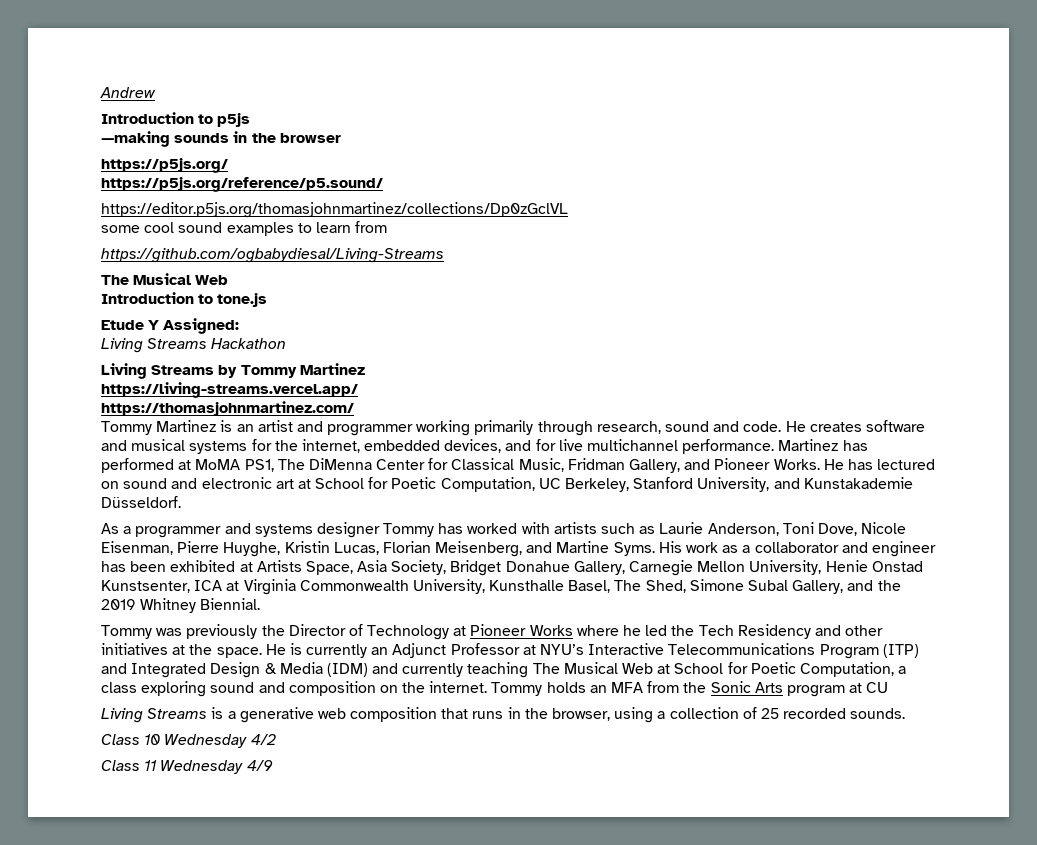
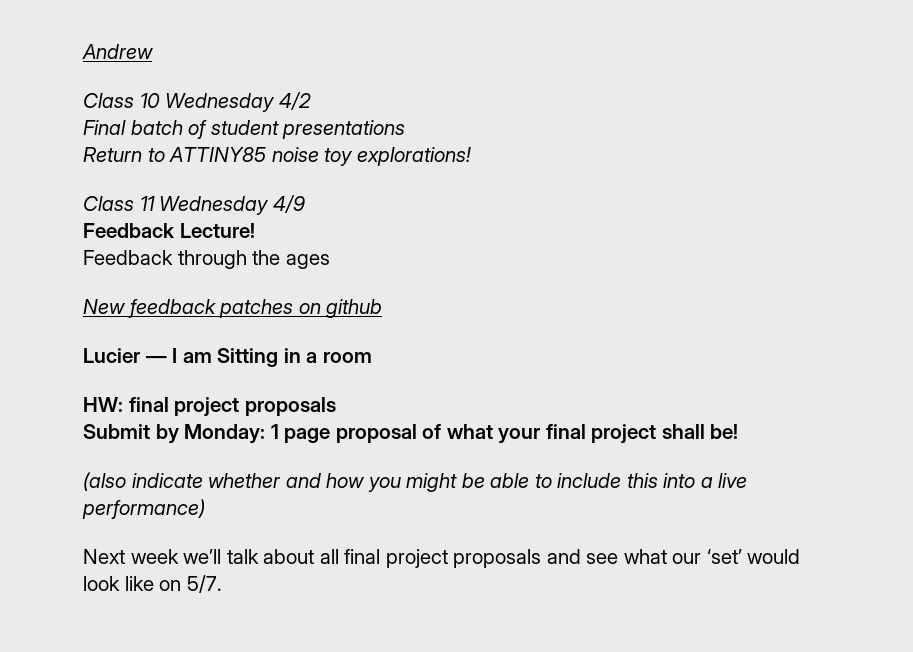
[101,112,251,127] [101,131,341,147] [101,158,228,173] [101,177,383,192] [101,202,568,218] [101,221,388,236] [101,248,444,263] [101,273,229,285] [101,292,268,307] [101,318,240,334] [101,338,287,353] [101,363,365,379] [101,382,358,398] [101,401,354,416] [101,420,925,436] [101,439,868,454] [101,458,936,473] [101,477,913,492] [101,496,181,508] [101,522,907,538] [101,541,936,557] [101,560,923,576] [101,579,901,595] [101,598,261,613] [101,624,884,640] [101,643,919,659] [101,662,907,678] [101,681,889,697] [101,707,906,723] [101,734,276,748] [101,760,273,774] Introduction to p5js // —making sounds in the browser // https://p5js.org/ // https://p5js.org/reference/p5.sound/ // https://editor.p5js.org/thomasjohnmartinez/collections/Dp0zGclVL // some cool sound examples to learn from // https://github.com/ogbabydiesal/Living-Streams // The Musical Web // Introduction to tone.js // Etude Y Assigned: // Living Streams Hackathon // Living Streams by Tommy Martinez // https://living-streams.vercel.app/ // https://thomasjohnmartinez.com/ // Tommy Martinez is an artist and programmer working primarily through research, sound and code. He creates software and musical systems for the internet, embedded devices, and for live multichannel performance. Martinez has performed at MoMA PS1, The DiMenna Center for Classical Music, Fridman Gallery, and Pioneer Works. He has lectured on sound and electronic art at School for Poetic Computation, UC Berkeley, Stanford University, and Kunstakademie Düsseldorf. // As a programmer and systems designer Tommy has worked with artists such as Laurie Anderson, Toni Dove, Nicole Eisenman, Pierre Huyghe, Kristin Lucas, Florian Meisenberg, and Martine Syms. His work as a collaborator and engineer has been exhibited at Artists Space, Asia Society, Bridget Donahue Gallery, Carnegie Mellon University, Henie Onstad Kunstsenter, ICA at Virginia Commonwealth University, Kunsthalle Basel, The Shed, Simone Subal Gallery, and the 2019 Whitney Biennial. // Tommy was previously the Director of Technology at Pioneer Works where he led the Tech Residency and other initiatives at the space. He is currently an Adjunct Professor at NYU’s Interactive Telecommunications Program (ITP) and Integrated Design & Media (IDM) and currently teaching The Musical Web at School for Poetic Computation, a class exploring sound and composition on the internet. Tommy holds an MFA from the Sonic Arts program at CU // Living Streams is a generative web composition that runs in the browser, using a collection of 25 recorded sounds. // Class 10 Wednesday 4/2 // Class 11 Wednesday 4/9 -> [83,92,311,112] [83,120,406,139] [83,147,471,166] [83,195,306,215] [83,223,255,238] [83,250,330,269] [83,299,383,318] [83,348,372,367] [83,397,336,417] [83,424,739,444] [83,472,748,492] [82,499,205,519] [83,549,801,568] [83,575,222,593] Class 10 Wednesday 4/2 // Final batch of student presentations // Return to ATTINY85 noise toy explorations! // Class 11 Wednesday 4/9 // Feedback Lecture! // Feedback through the ages // New feedback patches on github // Lucier — I am Sitting in a room // HW: final project proposals // Submit by Monday: 1 page proposal of what your final project shall be! // (also indicate whether and how you might be able to include this into a live performance) // Next week we’ll talk about all final project proposals and see what our ‘set’ would look like on 5/7.

